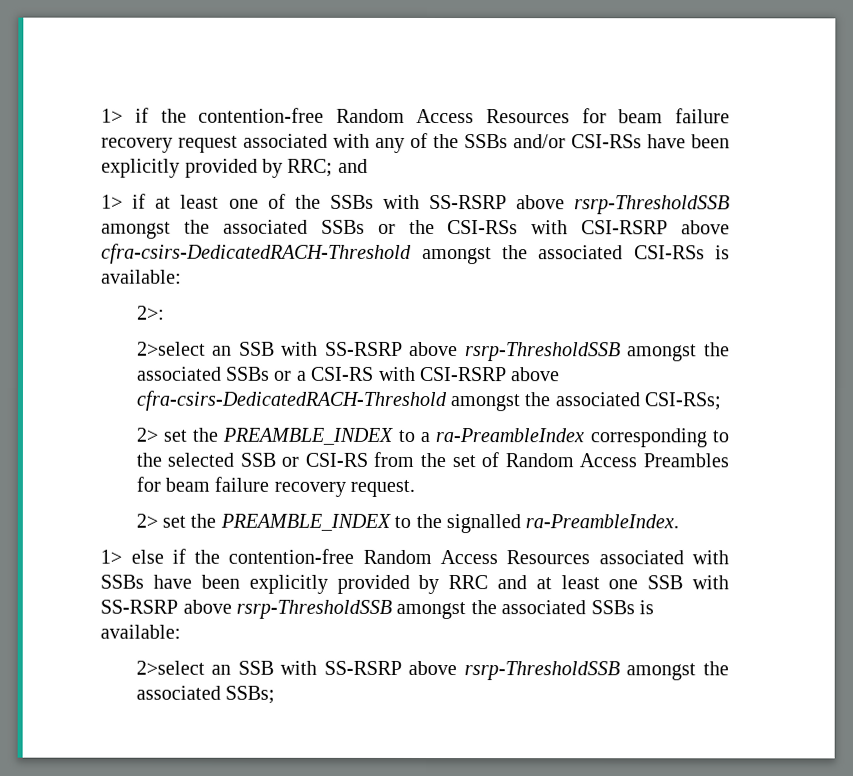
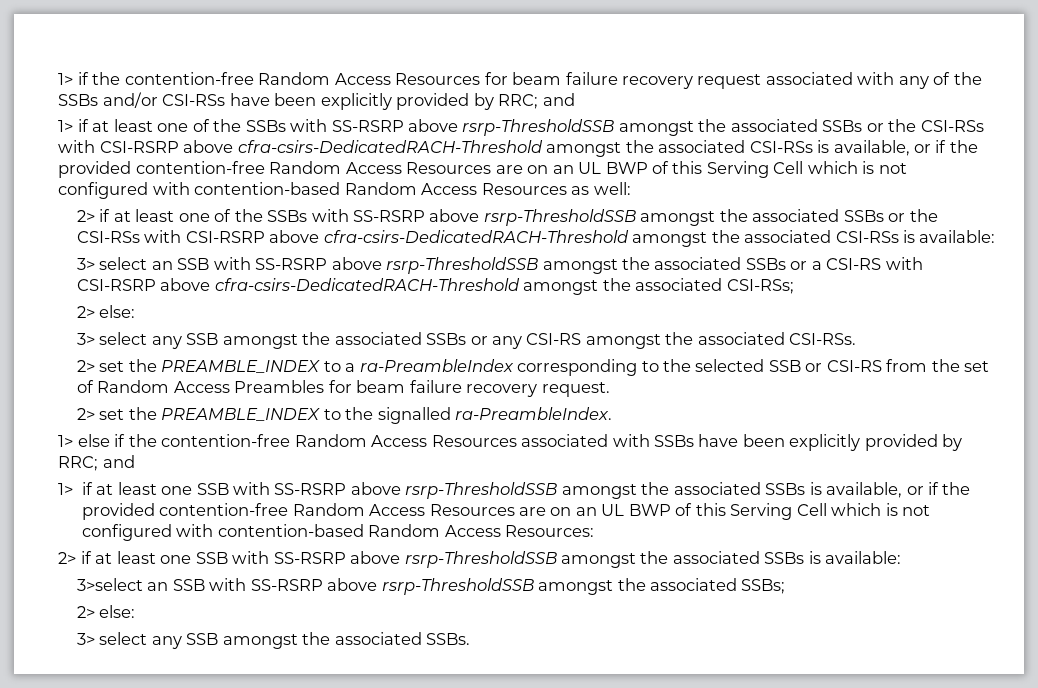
[101,269,183,284] [136,305,165,320] [136,341,206,356] available: // 2>: // 2>select -> [833,140,978,156] [58,161,907,178] [58,182,631,199] [76,209,938,226] [76,230,996,247] [76,257,148,270] available, or if the provided contention-free Random Access Resources are on an UL BWP of this Serving Cell which is not configured with contention-based Random Access Resources as well: // 2> if at least one of the SSBs with SS-RSRP above rsrp-ThresholdSSB amongst the associated SSBs or the CSI-RSs with CSI-RSRP above cfra-csirs-DedicatedRACH-Threshold amongst the associated CSI-RSs is available: // 3> select
(722, 401) none -> [76,305,136,318] [76,332,857,349] // 2> else: // 3> select any SSB amongst the associated SSBs or any CSI-RS amongst the associated CSI-RSs.
[448,575,527,590] RRC and -> [58,455,135,471] [58,482,971,499] [81,503,930,520] [81,524,594,541] [58,551,92,564] RRC; and // 1> if at least one SSB with SS-RSRP above rsrp-ThresholdSSB amongst the associated SSBs is available, or if the provided contention-free Random Access Resources are on an UL BWP of this Serving Cell which is not configured with contention-based Random Access Resources: // 2> if
[135,660,205,675] 2>select -> [76,578,143,591] 3>select
(275, 694) none -> [76,605,136,618] [76,632,471,649] // 2> else: // 3> select any SSB amongst the associated SSBs.

